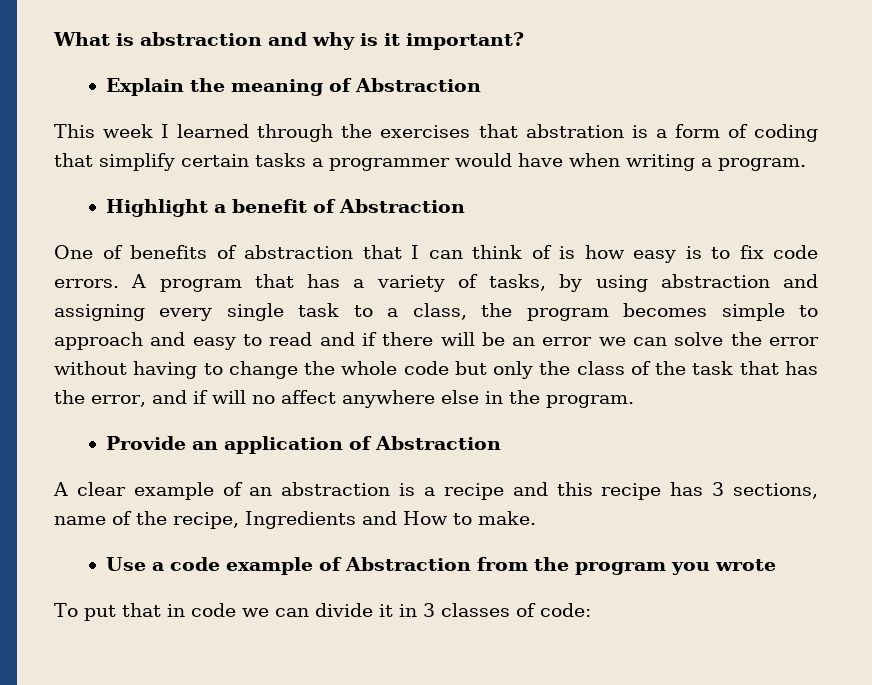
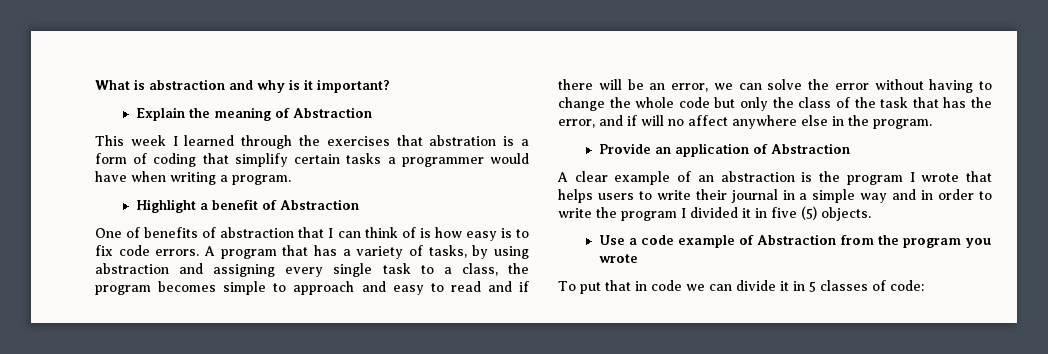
[542,337,593,346] error -> [671,83,708,92] error,
[424,482,818,500] [54,511,536,529] a recipe and this recipe has 3 sections, name of the recipe, Ingredients and How to make. -> [819,171,992,185] [558,189,992,203] [558,206,871,221] the program I wrote that helps users to write their journal in a simple way and in order to write the program I divided it in five (5) objects.
[422,603,435,617] 3 -> [808,281,816,292] 5

